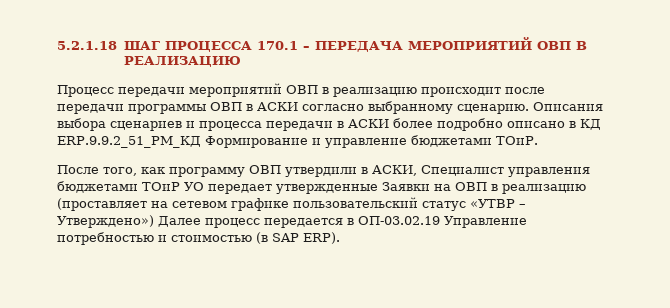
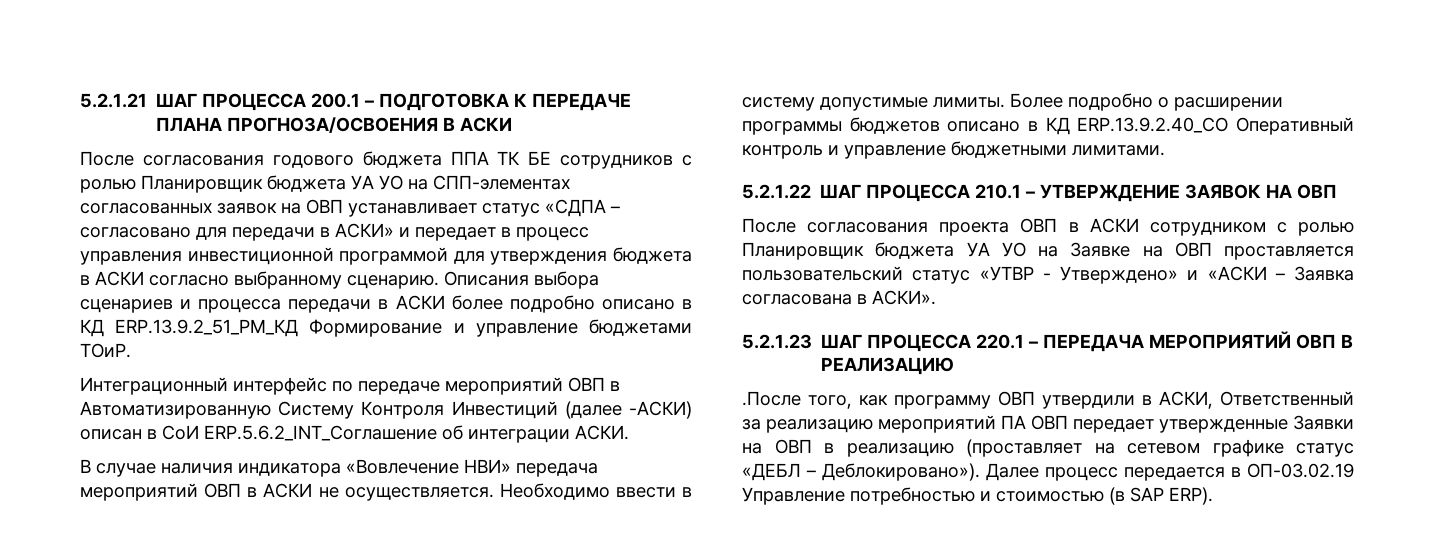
[57,37,587,52] [123,56,241,67] [57,83,545,97] [57,102,242,114] 5.2.1.18 ШАГ ПРОЦЕССА 170.1 – ПЕРЕДАЧА МЕРОПРИЯТИЙ ОВП В РЕАЛИЗАЦИЮ // Процесс передачи мероприятий ОВП в реализацию происходит после передачи программы ОВП -> [80,93,632,111] [156,117,513,133] [80,151,692,169] [80,175,570,193] [80,199,620,217] [80,223,589,241] [80,247,693,265] 5.2.1.21 ШАГ ПРОЦЕССА 200.1 – ПОДГОТОВКА К ПЕРЕДАЧЕ ПЛАНА ПРОГНОЗА/ОСВОЕНИЯ В АСКИ // После согласования годового бюджета ППА ТК БЕ сотрудников с ролью Планировщик бюджета УА УО на СПП-элементах согласованных заявок на ОВП устанавливает статус «СДПА – согласовано для передачи в АСКИ» и передает в процесс управления инвестиционной программой для утверждения бюджета
[57,136,201,148] ERP.9.9.2_51_PM_КД -> [115,319,299,337] ERP.13.9.2_51_PM_КД
[57,165,99,174] После -> [80,377,620,395] [80,401,692,419] [80,425,629,443] [80,459,598,477] [80,483,692,501] [742,93,1283,111] [742,117,1354,135] [742,141,1165,159] [742,184,1338,202] [742,218,1354,236] [742,242,1354,260] [742,266,1354,284] [742,290,936,305] [742,331,1354,352] [821,357,955,375] [742,391,801,406] Интеграционный интерфейс по передаче мероприятий ОВП в Автоматизированную Систему Контроля Инвестиций (далее -АСКИ) описан в СоИ ERP.5.6.2_INT_Соглашение об интеграции АСКИ. // В случае наличия индикатора «Вовлечение НВИ» передача мероприятий ОВП в АСКИ не осуществляется. Необходимо ввести в систему допустимые лимиты. Более подробно о расширении программы бюджетов описано в КД ERP.13.9.2.40_CO Оперативный контроль и управление бюджетными лимитами. // 5.2.1.22 ШАГ ПРОЦЕССА 210.1 – УТВЕРЖДЕНИЕ ЗАЯВОК НА ОВП // После согласования проекта ОВП в АСКИ сотрудником с ролью Планировщик бюджета УА УО на Заявке на ОВП проставляется пользовательский статус «УТВР - Утверждено» и «АСКИ – Заявка согласована в АСКИ». // 5.2.1.23 ШАГ ПРОЦЕССА 220.1 – ПЕРЕДАЧА МЕРОПРИЯТИЙ ОВП В РЕАЛИЗАЦИЮ // .После
[421,165,590,177] [57,181,204,193] Специалист управления бюджетами ТОиР УО -> [1220,391,1354,406] [742,415,1068,433] Ответственный за реализацию мероприятий ПА ОВП
[293,197,526,211] [57,215,154,228] пользовательский статус «УТВР – Утверждено») -> [1296,443,1354,457] [742,463,980,481] статус «ДЕБЛ – Деблокировано»).

